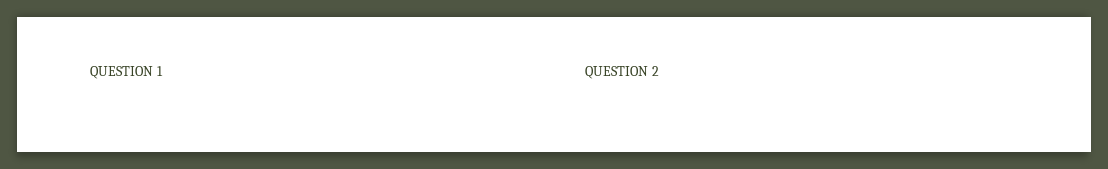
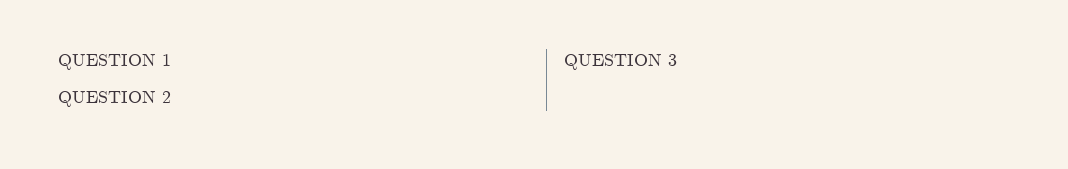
(659, 71) none -> [564,53,677,70] // QUESTION 3

